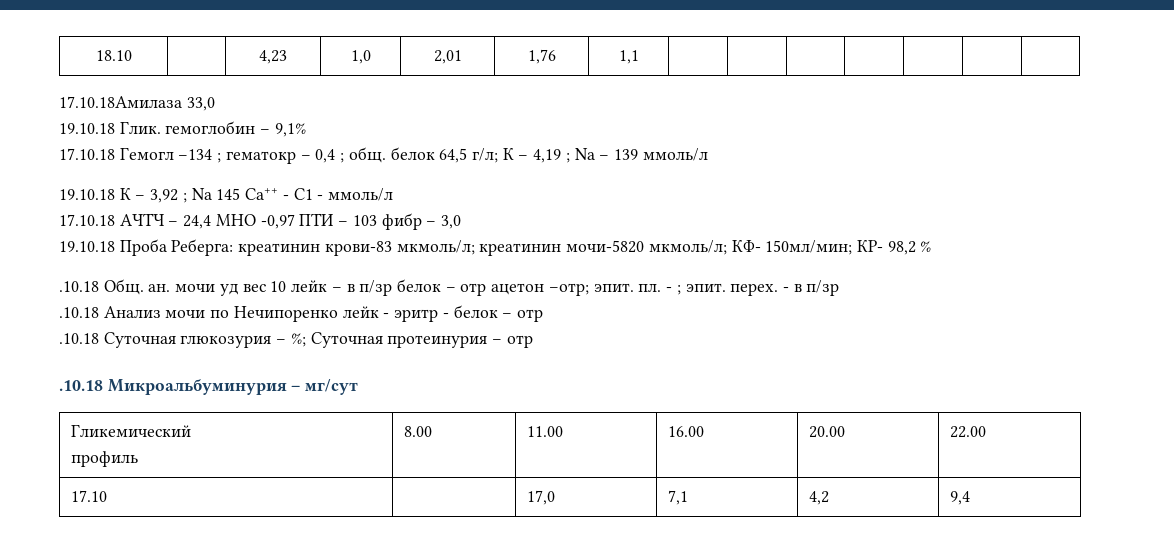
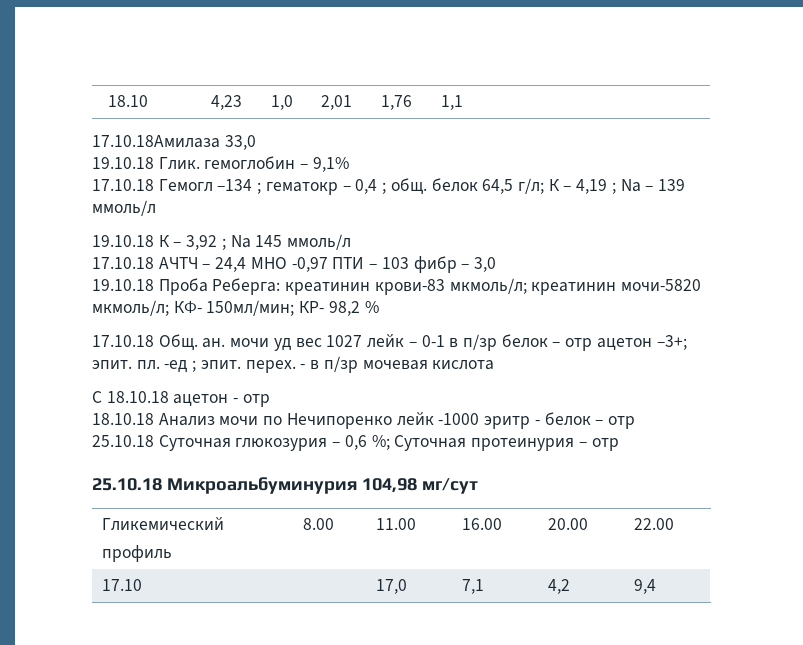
[245,188,324,200] Са++ - С1 - -> (283, 241) none
[59,281,99,292] .10.18 -> [92,335,154,347] 17.10.18
[270,280,342,292] 10 лейк – -> [326,334,445,348] 1027 лейк – 0-1
[548,283,589,296] –отр; -> [656,335,687,350] –3+;
[666,287,673,292] - -> [164,360,188,373] -ед
[59,307,99,318] // .10.18 -> [362,360,495,370] [92,391,270,407] [92,413,154,425] мочевая кислота // С 18.10.18 ацетон - отр // 18.10.18
[383,313,390,318] - -> [438,413,480,425] -1000
[59,333,99,344] .10.18 -> [92,435,154,447] 25.10.18
(287, 341) none -> [344,435,367,450] 0,6
[59,379,301,395] .10.18 Микроальбуминурия – -> [92,477,417,494] 25.10.18 Микроальбуминурия 104,98

